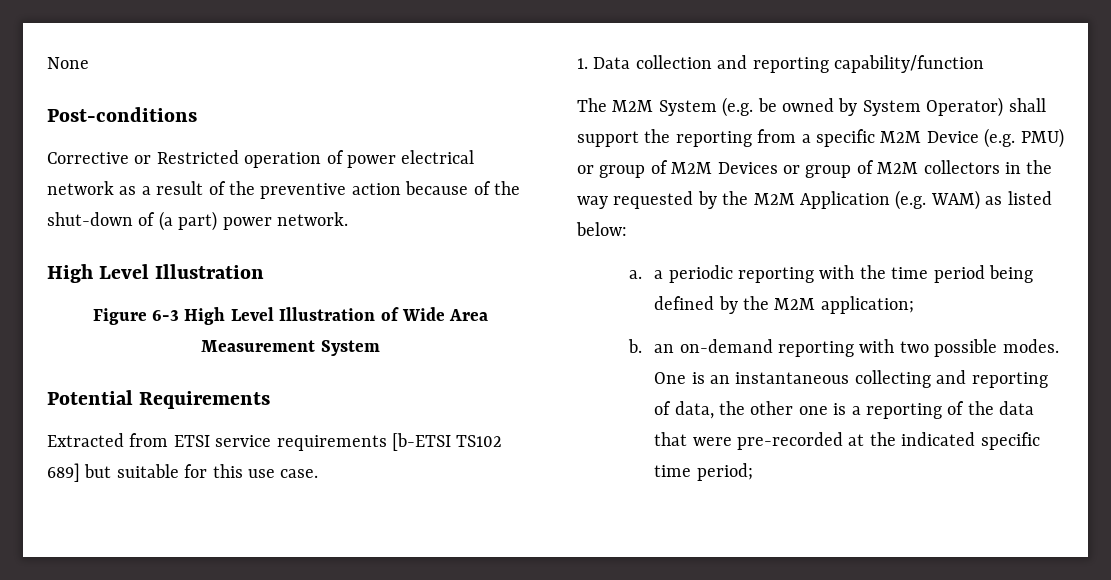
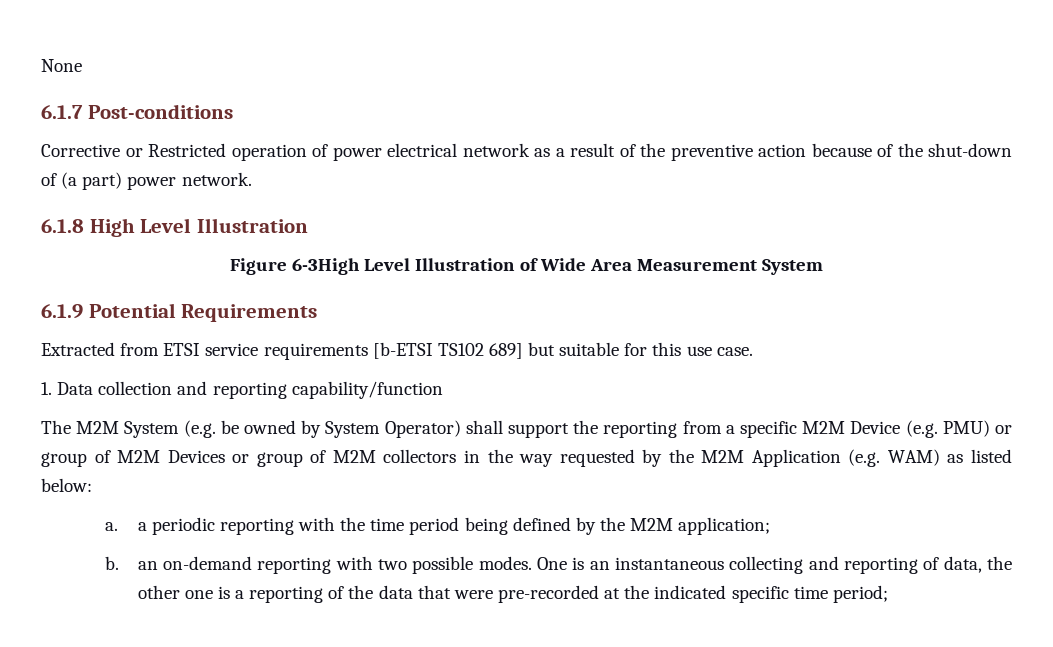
(89, 63) none -> [41,105,83,119] 6.1.7
(348, 219) none -> [41,219,84,233] 6.1.8
[152,307,226,325] 6-3 High -> [292,258,361,275] 6-3High
(380, 348) none -> [41,304,83,319] 6.1.9

